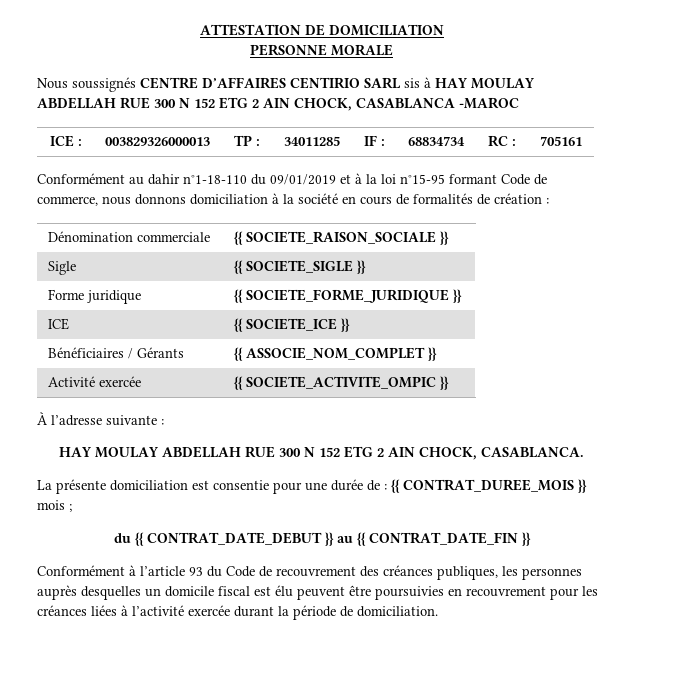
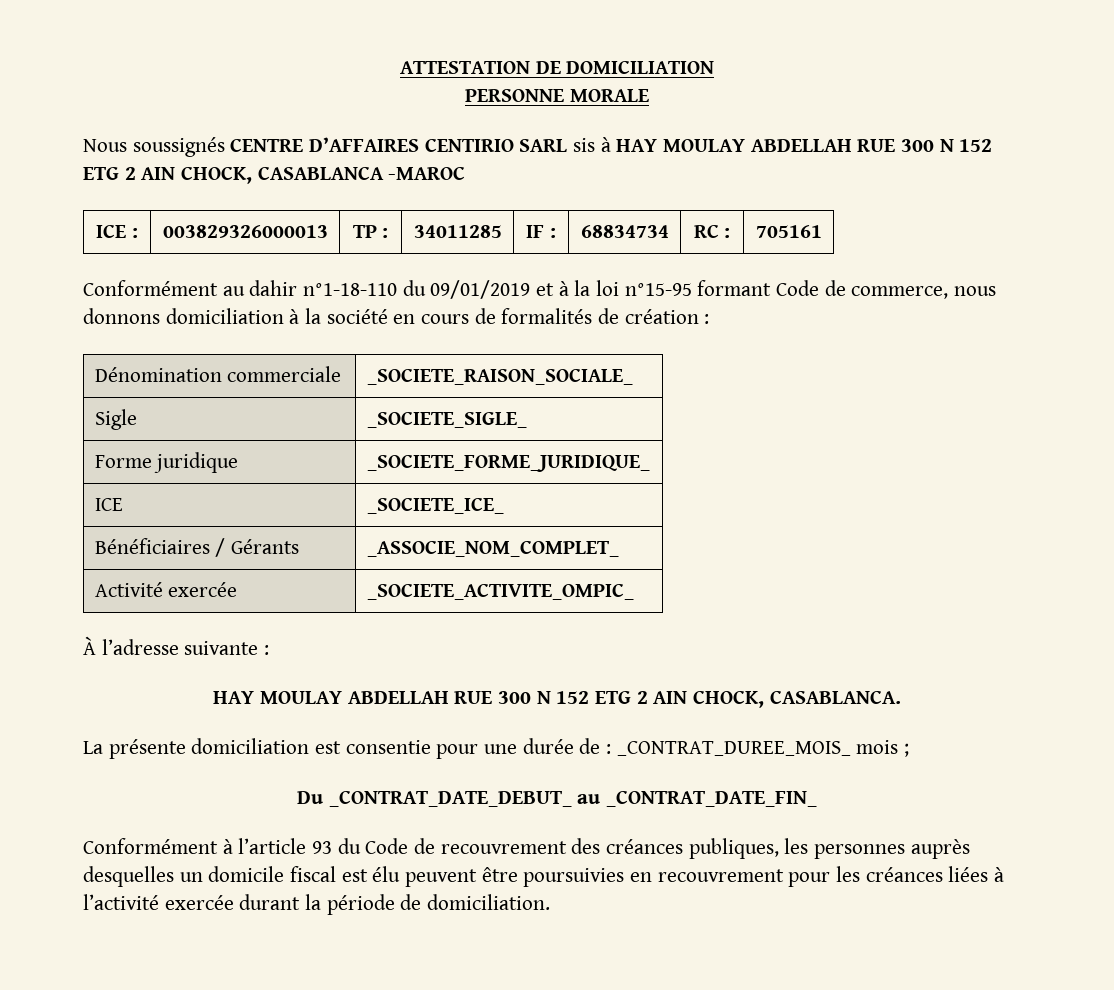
[234,231,450,245] [48,261,77,275] [234,260,367,274] [48,289,142,304] [234,289,463,303] [48,318,70,330] [234,318,351,332] {{ SOCIETE_RAISON_SOCIALE }} // Sigle | {{ SOCIETE_SIGLE }} // Forme juridique | {{ SOCIETE_FORME_JURIDIQUE }} // ICE | {{ SOCIETE_ICE }} -> [366,369,633,385] [94,409,137,430] [366,412,527,428] [94,452,239,473] [366,455,650,472] [94,498,123,511] [366,498,504,514] _SOCIETE_RAISON_SOCIALE_ // Sigle | _SOCIETE_SIGLE_ // Forme juridique | _SOCIETE_FORME_JURIDIQUE_ // ICE | _SOCIETE_ICE_
[234,347,438,361] {{ ASSOCIE_NOM_COMPLET }} -> [366,541,619,557] _ASSOCIE_NOM_COMPLET_
[234,376,450,390] {{ SOCIETE_ACTIVITE_OMPIC }} -> [366,584,634,600] _SOCIETE_ACTIVITE_OMPIC_
[391,479,587,493] {{ CONTRAT_DUREE_MOIS }} -> [616,741,851,756] _CONTRAT_DUREE_MOIS_
[113,532,531,546] du {{ CONTRAT_DATE_DEBUT }} au {{ CONTRAT_DATE_FIN }} -> [296,791,818,807] Du _CONTRAT_DATE_DEBUT_ au _CONTRAT_DATE_FIN_

